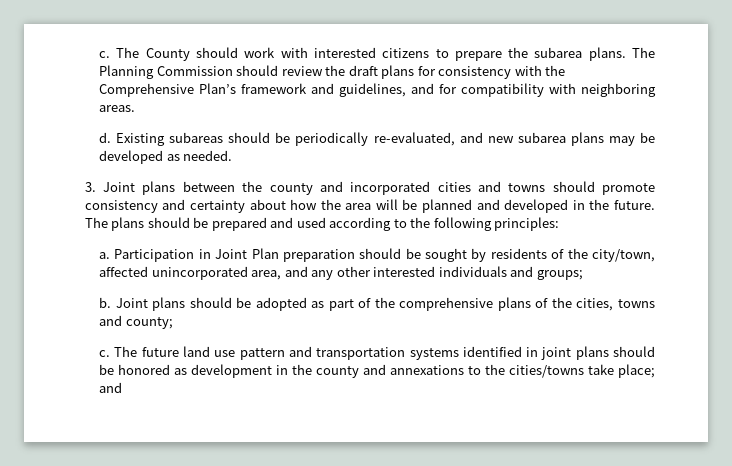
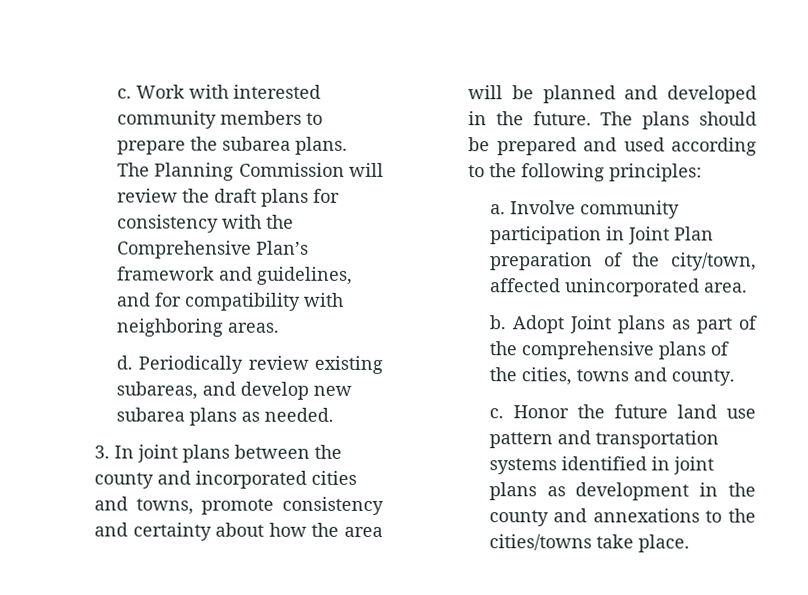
[99,47,430,61] c. The County should work with interested citizens -> [116,84,321,99] [116,110,302,129] c. Work with interested community members
[236,65,279,76] should -> [348,162,384,177] will
[116,132,655,146] [99,150,164,164] Existing subareas should be periodically re-evaluated, and new subarea plans may be developed -> [138,355,383,374] [115,381,352,400] [115,407,237,426] Periodically review existing subareas, and develop new subarea plans
[103,182,136,192] Joint -> [114,444,179,463] In joint
[508,181,595,192] towns should -> [135,498,194,515] towns,
[114,249,195,262] Participation -> [509,200,680,219] [489,226,602,245] Involve community participation
[359,248,547,262] should be sought by residents -> (593, 261) none
[251,266,583,280] area, and any other interested individuals and groups; -> [703,282,748,293] area.
[115,297,307,311] Joint plans should be adopted -> [511,315,665,334] Adopt Joint plans
[125,317,173,329] [99,346,138,357] county; // c. The -> [670,369,735,386] [488,404,605,419] county. // c. Honor the
[613,346,655,357] [99,364,171,375] should be honored -> (537, 491) none
[618,364,655,378] [99,382,123,393] place; and -> [637,534,690,553] place.

